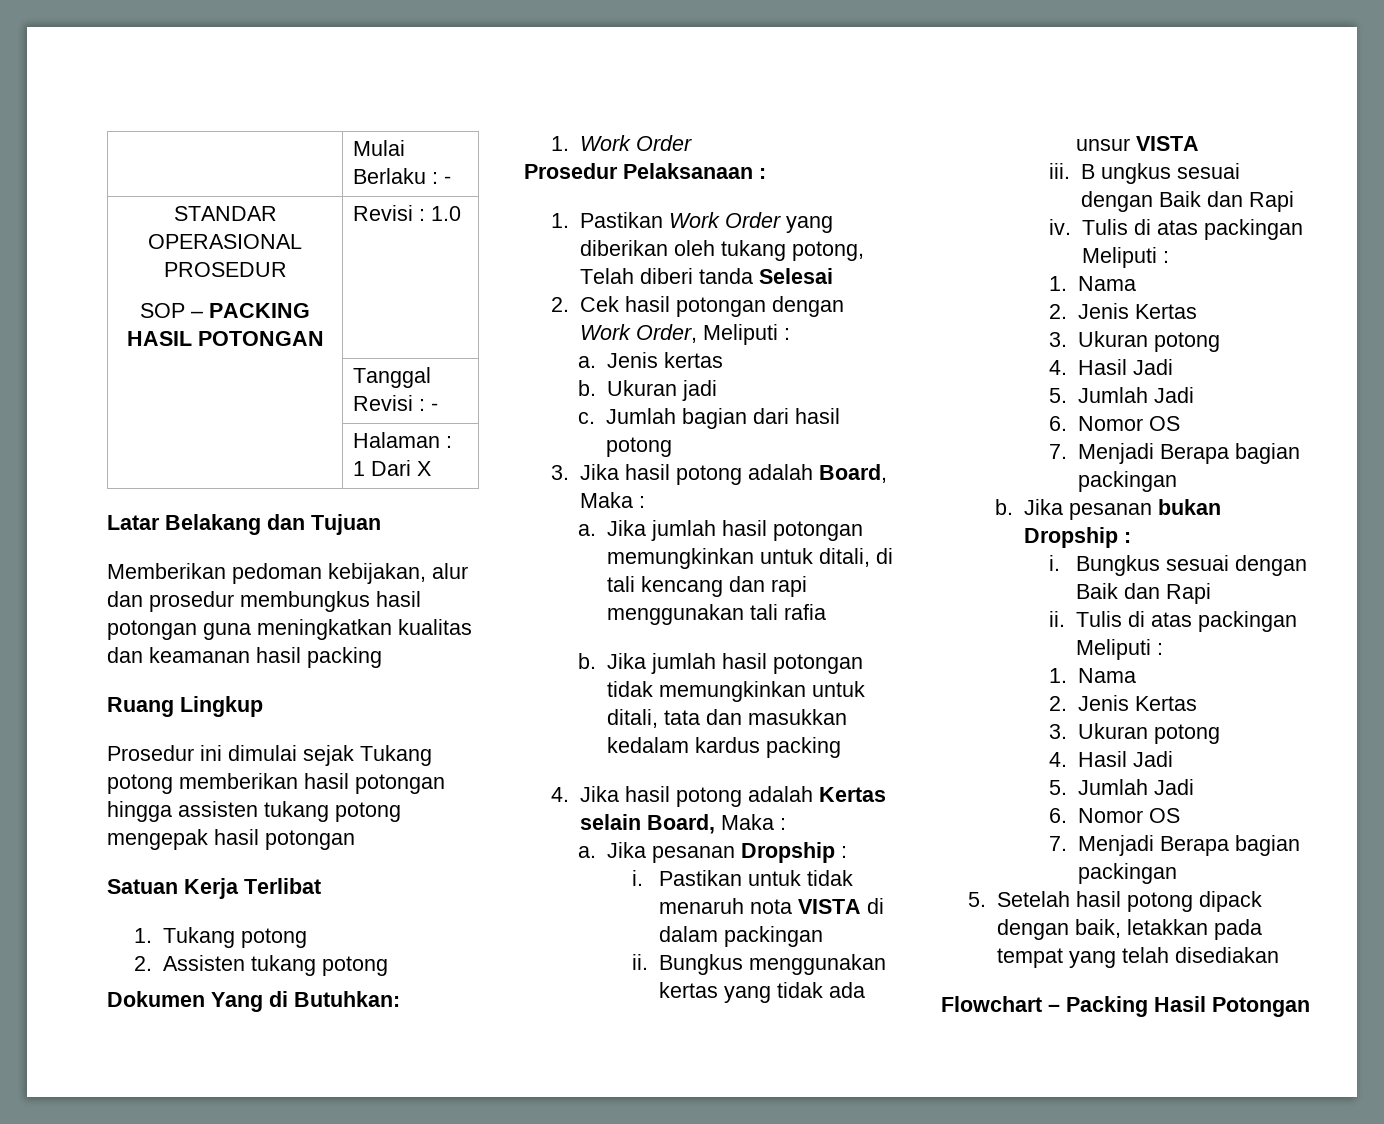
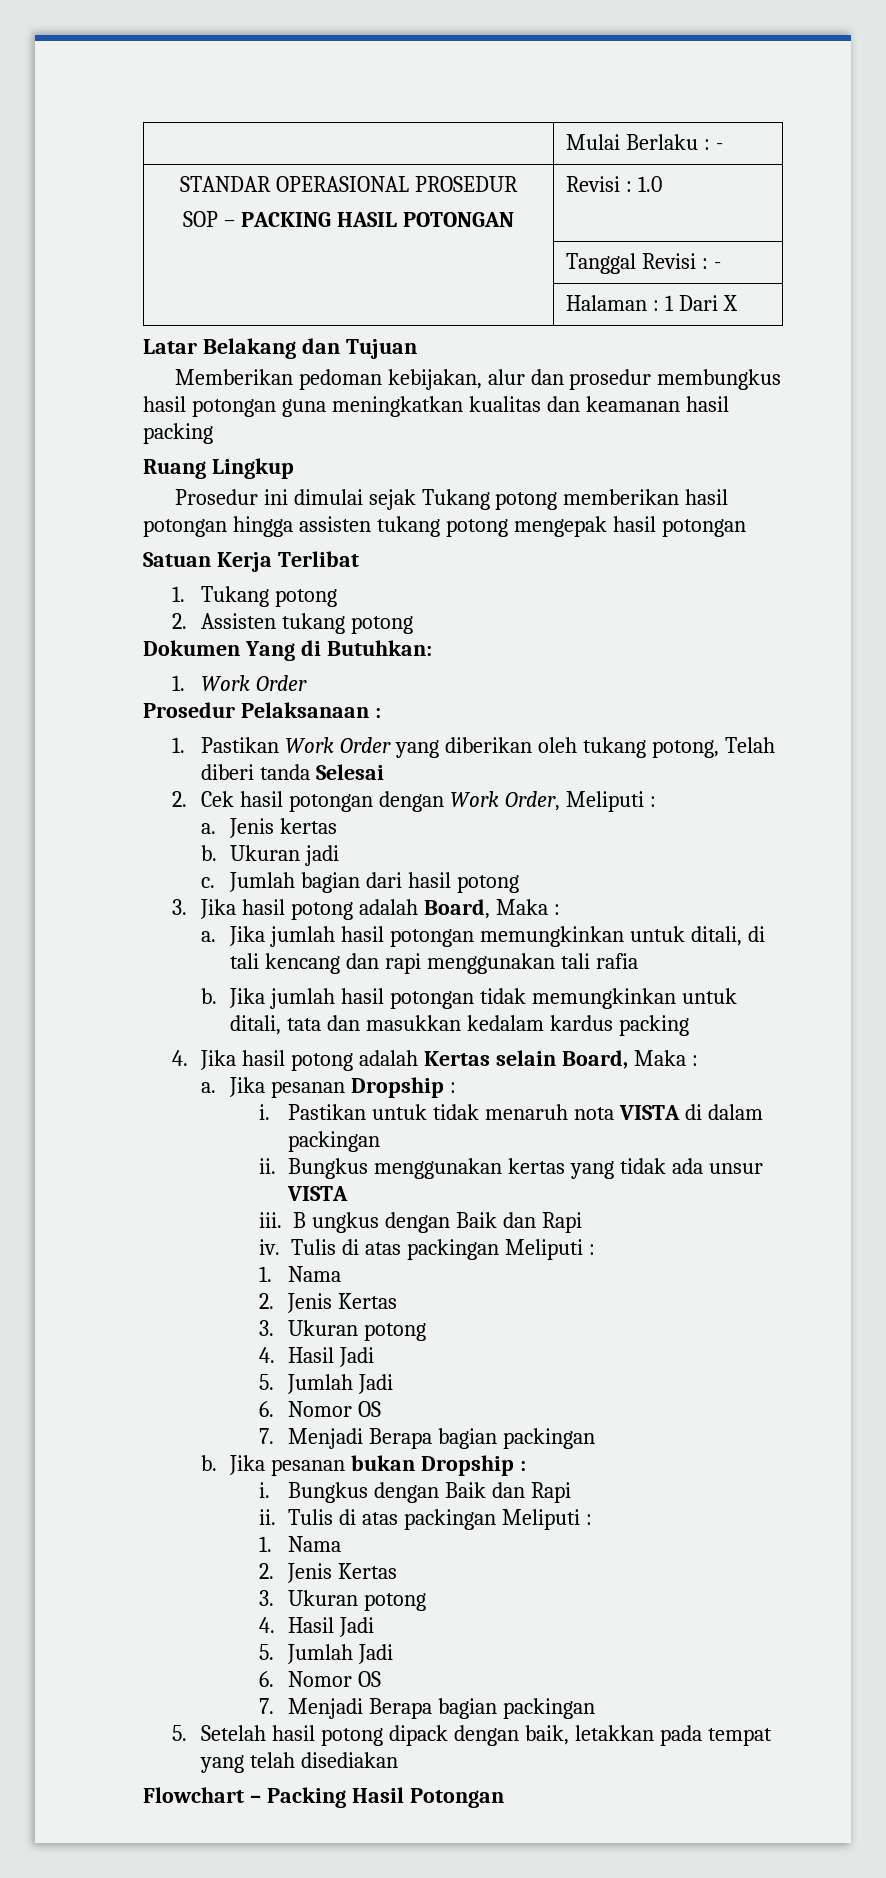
[1176,163,1240,179] sesuai -> (380, 1222) none
[1166,555,1230,571] sesuai -> (369, 1492) none

